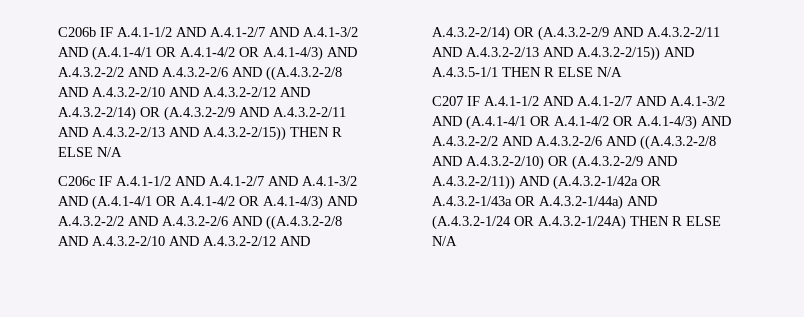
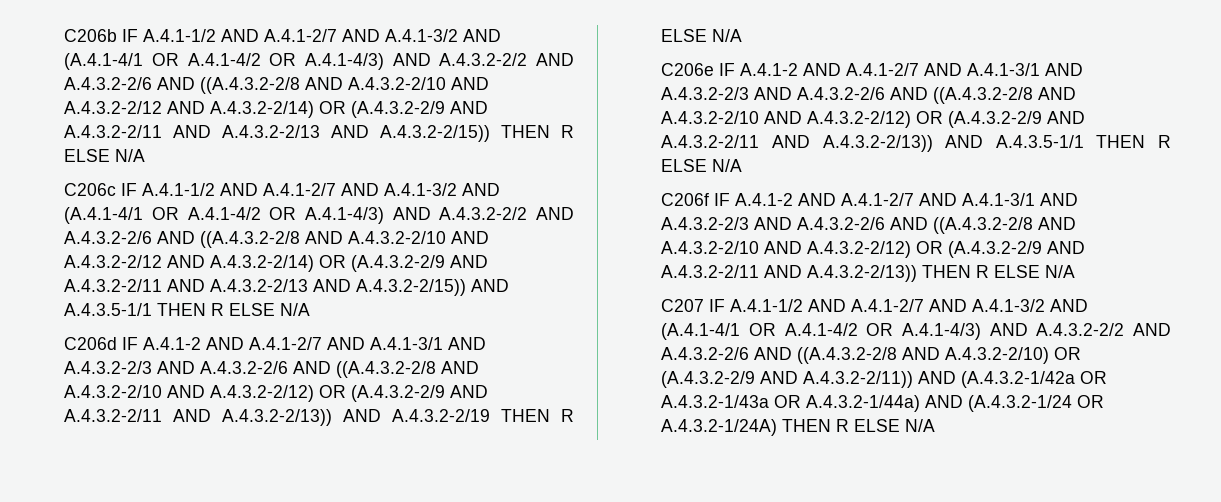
(623, 72) none -> [64,337,487,350] [64,361,480,378] [64,385,489,402] [64,409,574,426] [661,29,743,42] [661,63,1084,76] [661,87,1077,104] [661,111,1086,128] [661,135,1171,152] [661,159,743,172] [661,193,1079,206] [661,217,1077,234] [661,241,1086,258] [661,265,1076,282] // C206d IF A.4.1-2 AND A.4.1-2/7 AND A.4.1-3/1 AND A.4.3.2-2/3 AND A.4.3.2-2/6 AND ((A.4.3.2-2/8 AND A.4.3.2-2/10 AND A.4.3.2-2/12) OR (A.4.3.2-2/9 AND A.4.3.2-2/11 AND A.4.3.2-2/13)) AND A.4.3.2-2/19 THEN R ELSE N/A // C206e IF A.4.1-2 AND A.4.1-2/7 AND A.4.1-3/1 AND A.4.3.2-2/3 AND A.4.3.2-2/6 AND ((A.4.3.2-2/8 AND A.4.3.2-2/10 AND A.4.3.2-2/12) OR (A.4.3.2-2/9 AND A.4.3.2-2/11 AND A.4.3.2-2/13)) AND A.4.3.5-1/1 THEN R ELSE N/A // C206f IF A.4.1-2 AND A.4.1-2/7 AND A.4.1-3/1 AND A.4.3.2-2/3 AND A.4.3.2-2/6 AND ((A.4.3.2-2/8 AND A.4.3.2-2/10 AND A.4.3.2-2/12) OR (A.4.3.2-2/9 AND A.4.3.2-2/11 AND A.4.3.2-2/13)) THEN R ELSE N/A

